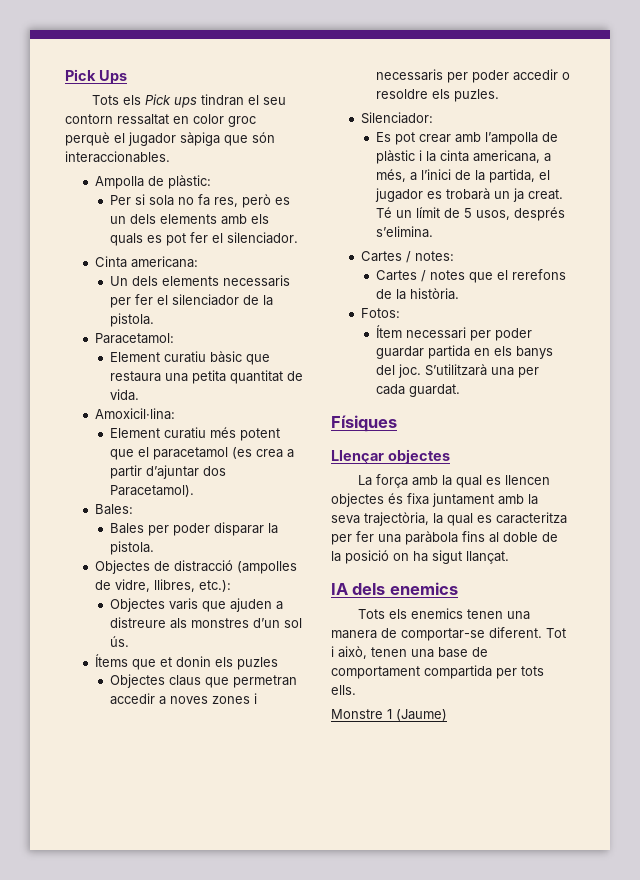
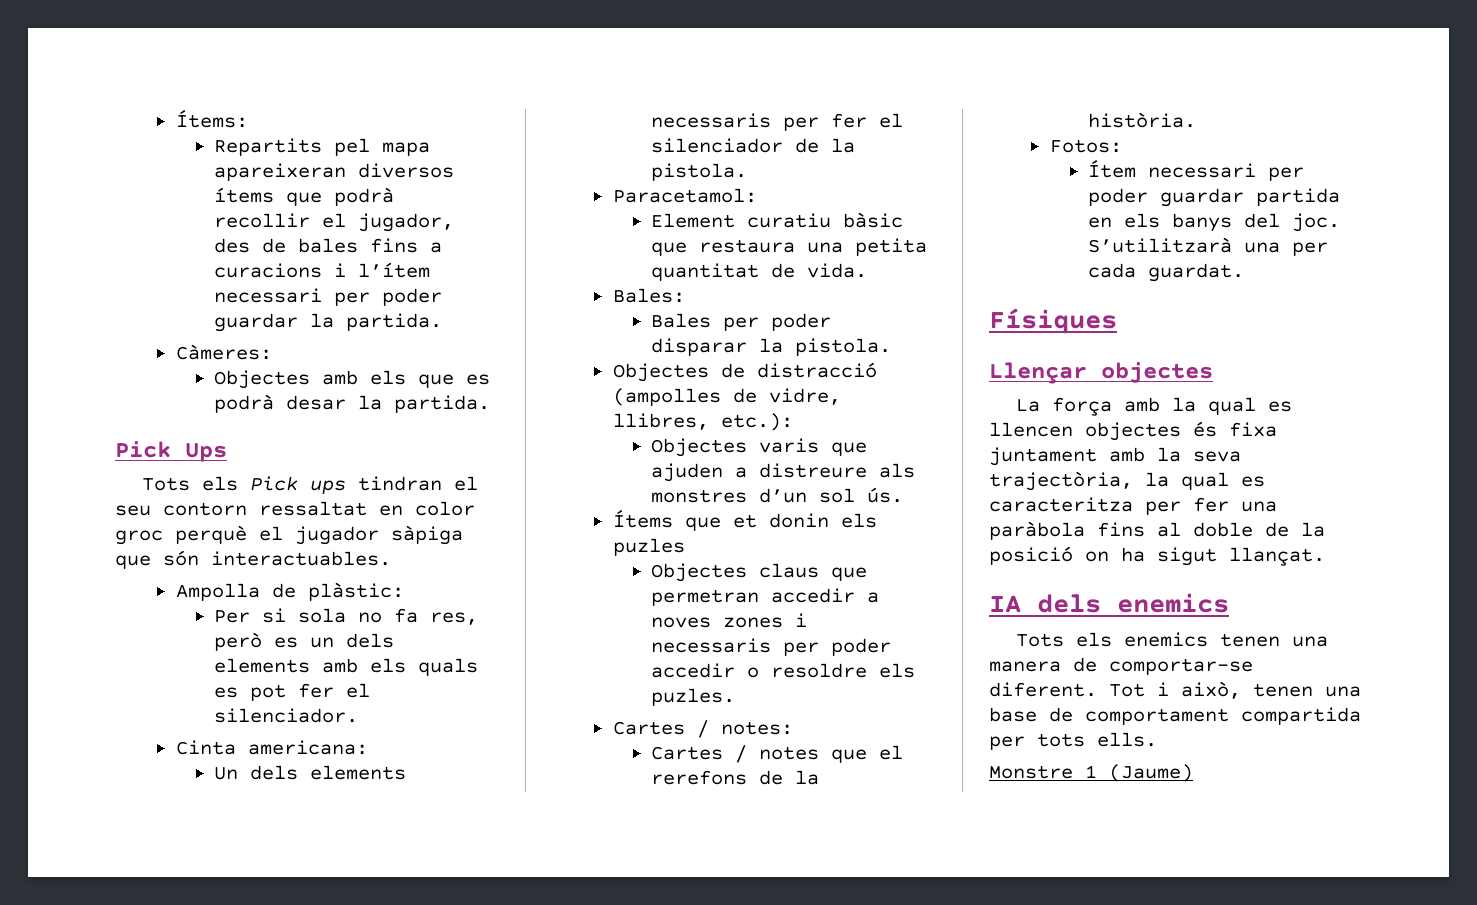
(65, 75) none -> [175,110,248,128] [214,138,431,156] [214,163,455,181] [214,187,395,206] [214,213,455,232] [214,238,443,253] [214,262,431,278] [214,288,443,306] [214,313,443,332] [175,344,272,360] [214,370,491,389] [214,394,491,413] Ítems: // Repartits pel mapa apareixeran diversos ítems que podrà recollir el jugador, des de bales fins a curacions i l’ítem necessari per poder guardar la partida. // Càmeres: // Objectes amb els que es podrà desar la partida. //
[65,151,170,163] interaccionables. -> [211,551,391,566] interactuables.
[94,408,175,420] [109,427,280,441] [109,447,294,460] [109,465,226,479] [109,485,194,497] // Amoxicil·lina: // Element curatiu més potent que el paracetamol (es crea a partir d’ajuntar dos Paracetamol). -> (868, 270) none
[360,112,433,124] [375,132,558,145] [375,150,551,164] [375,169,550,183] [374,188,563,202] [375,207,565,221] [375,226,433,238] // Silenciador: // Es pot crear amb l’ampolla de plàstic i la cinta americana, a més, a l’inici de la partida, el jugador es trobarà un ja creat. Té un límit de 5 usos, després s’elimina. -> (736, 697) none

